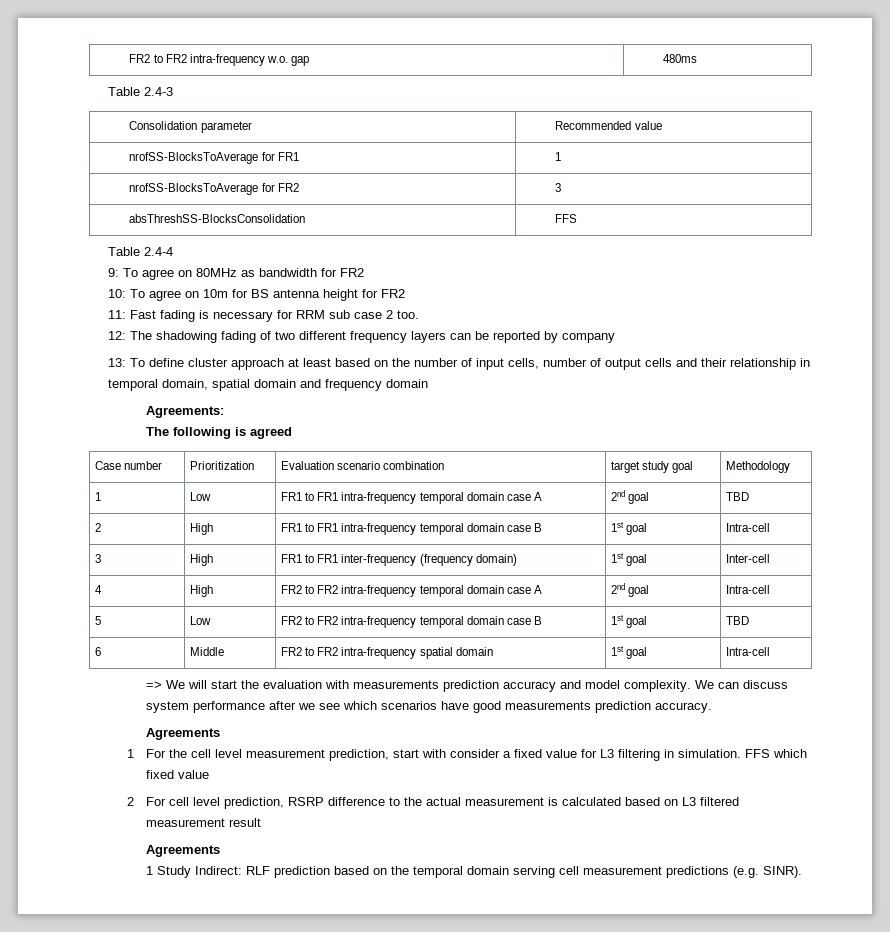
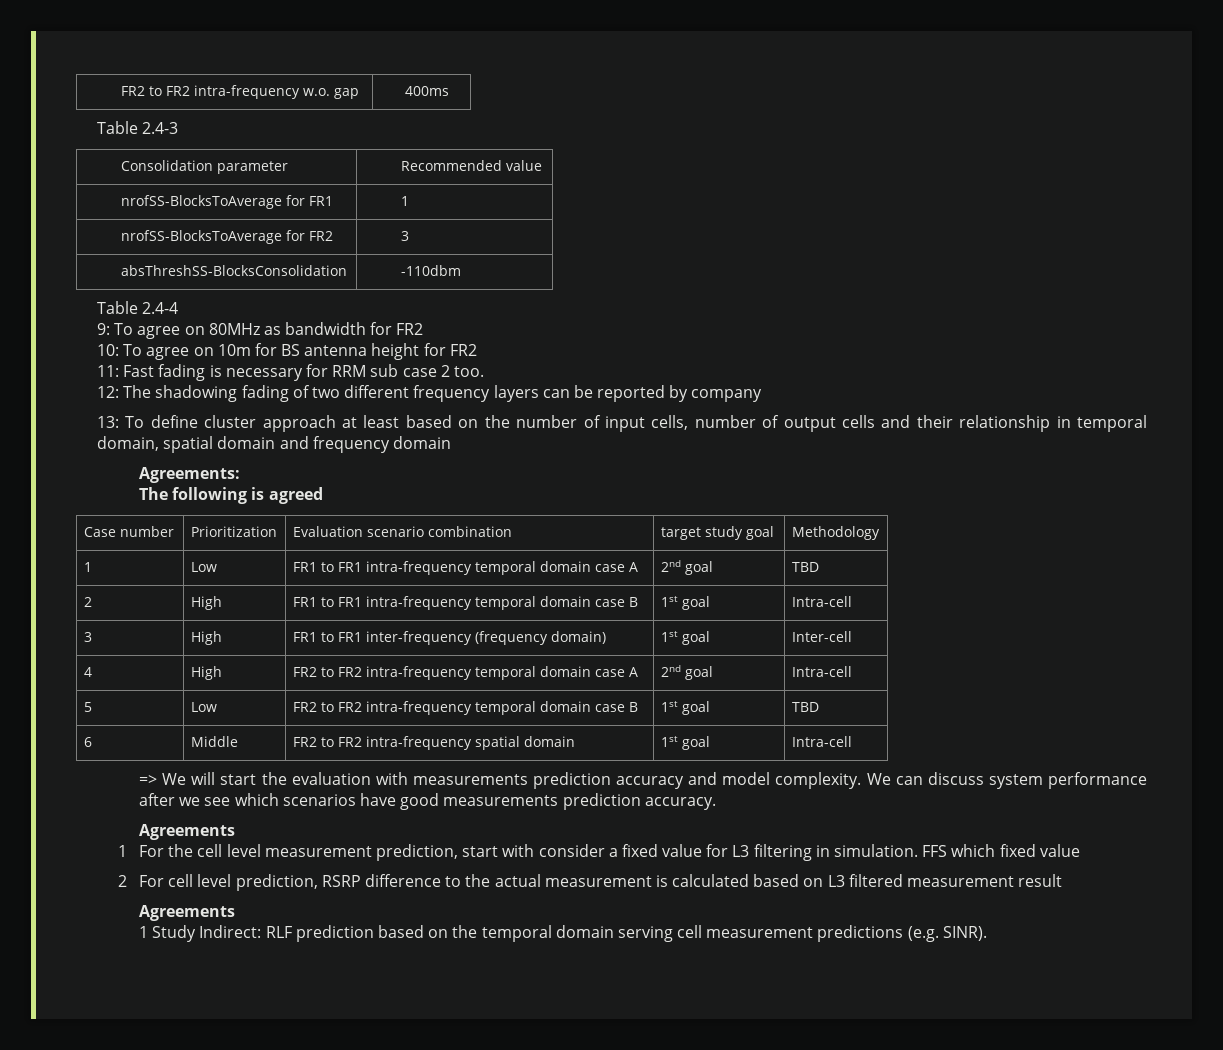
[663,54,698,63] 480ms -> [404,86,449,96] 400ms
[555,214,578,223] FFS -> [401,265,462,276] -110dbm

